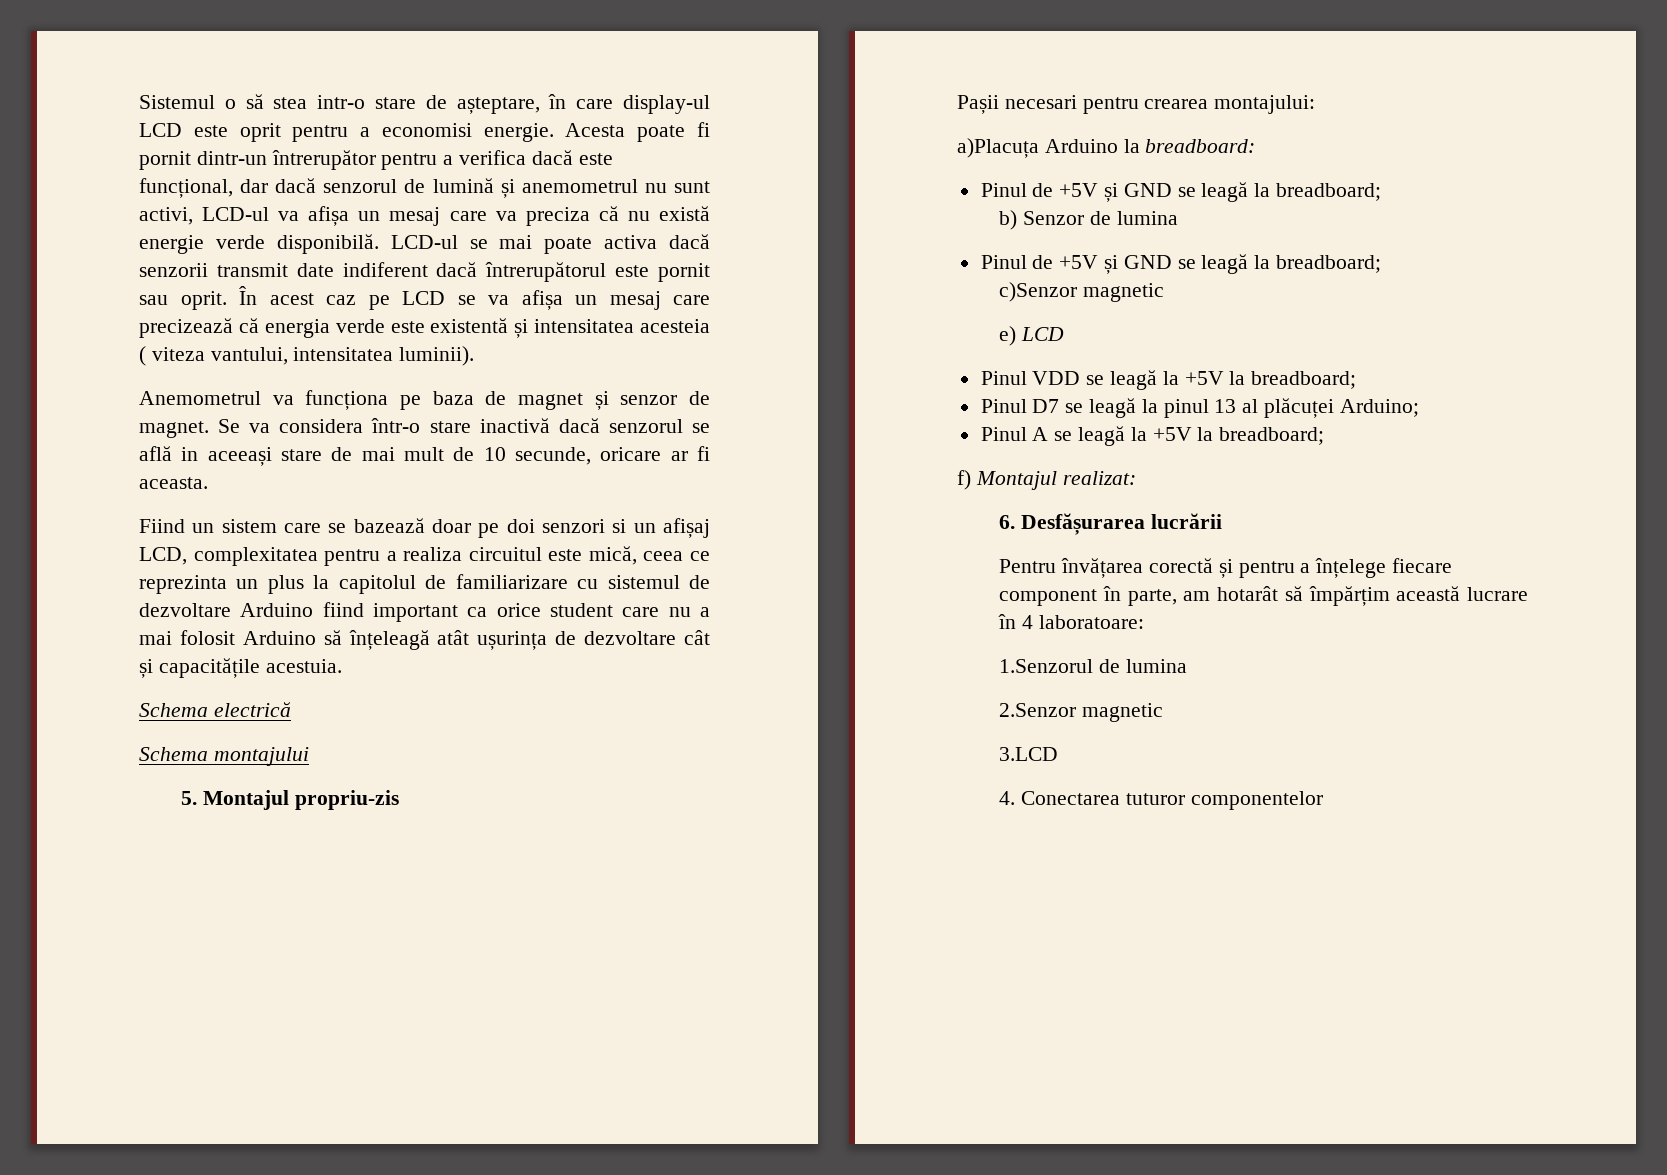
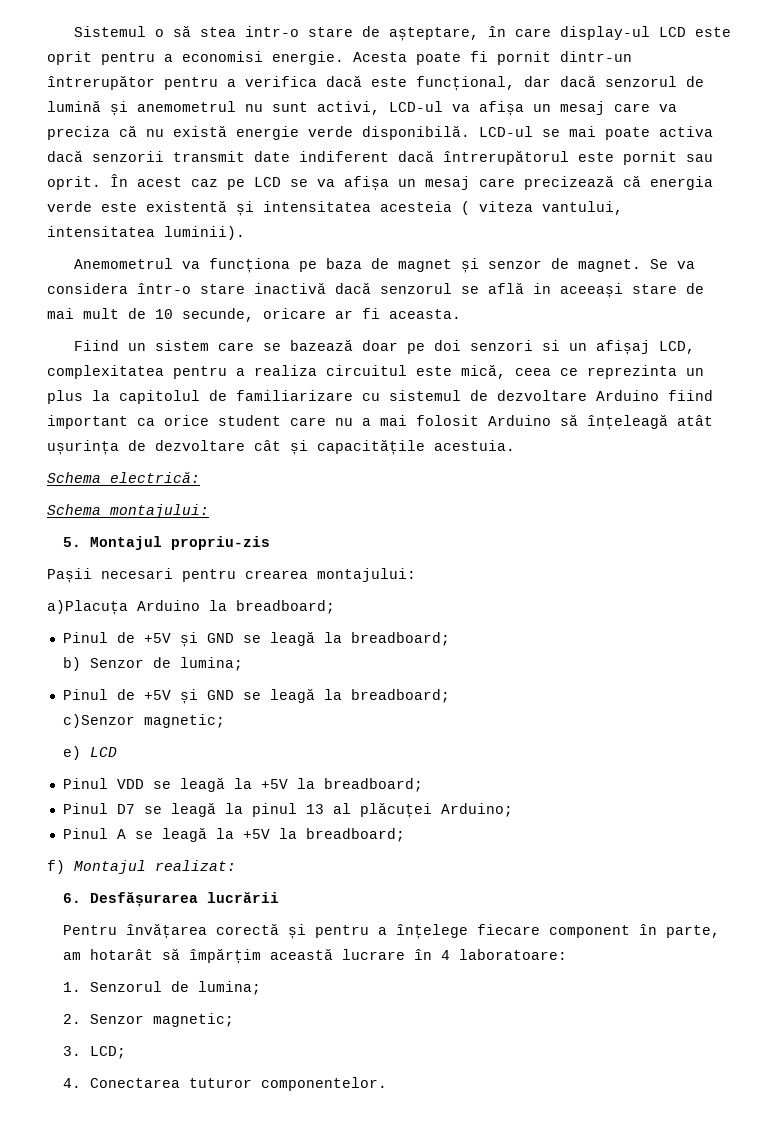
[213,702,291,717] [139,747,309,766] electrică // Schema montajului -> [110,471,200,483] [47,504,209,518] electrică: // Schema montajului:
[1145,139,1256,153] breadboard: -> [236,600,335,614] breadboard;
[1116,211,1178,225] lumina -> [180,657,244,671] lumina;
[1083,283,1165,302] magnetic -> [144,714,226,728] magnetic;
[999,659,1187,673] [999,703,1164,722] [999,747,1059,761] 1.Senzorul de lumina // 2.Senzor magnetic // 3.LCD -> [63,981,262,995] [63,1013,235,1027] [63,1046,127,1059] 1. Senzorul de lumina; // 2. Senzor magnetic; // 3. LCD;
[1190,791,1323,810] componentelor -> [261,1077,388,1091] componentelor.

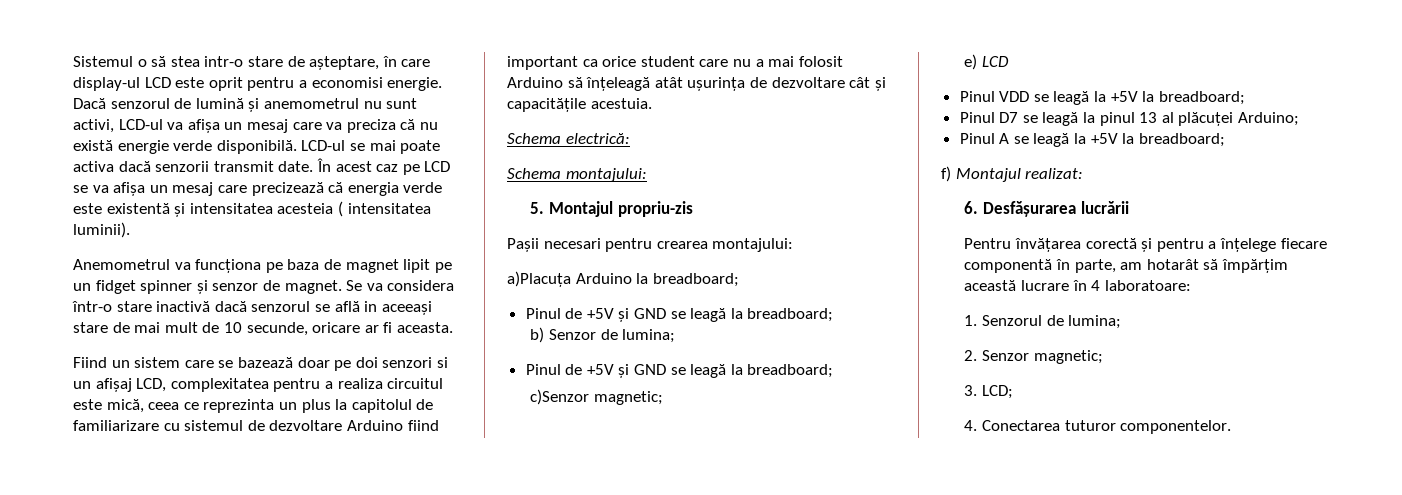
[353,51,632,65] [47,75,596,91] Acesta poate fi pornit dintr-un întrerupător pentru a verifica dacă este funcțional, dar dacă -> [73,98,106,109] Dacă
[254,150,713,165] [47,176,101,190] date indiferent dacă întrerupătorul este pornit sau oprit. -> [278,161,314,172] date.
[479,201,623,215] viteza vantului, -> (343, 209) none
(452, 265) none -> [403,259,452,273] [73,280,193,294] lipit pe un fidget spinner
[549,925,631,938] component -> [964,259,1053,273] componentă

